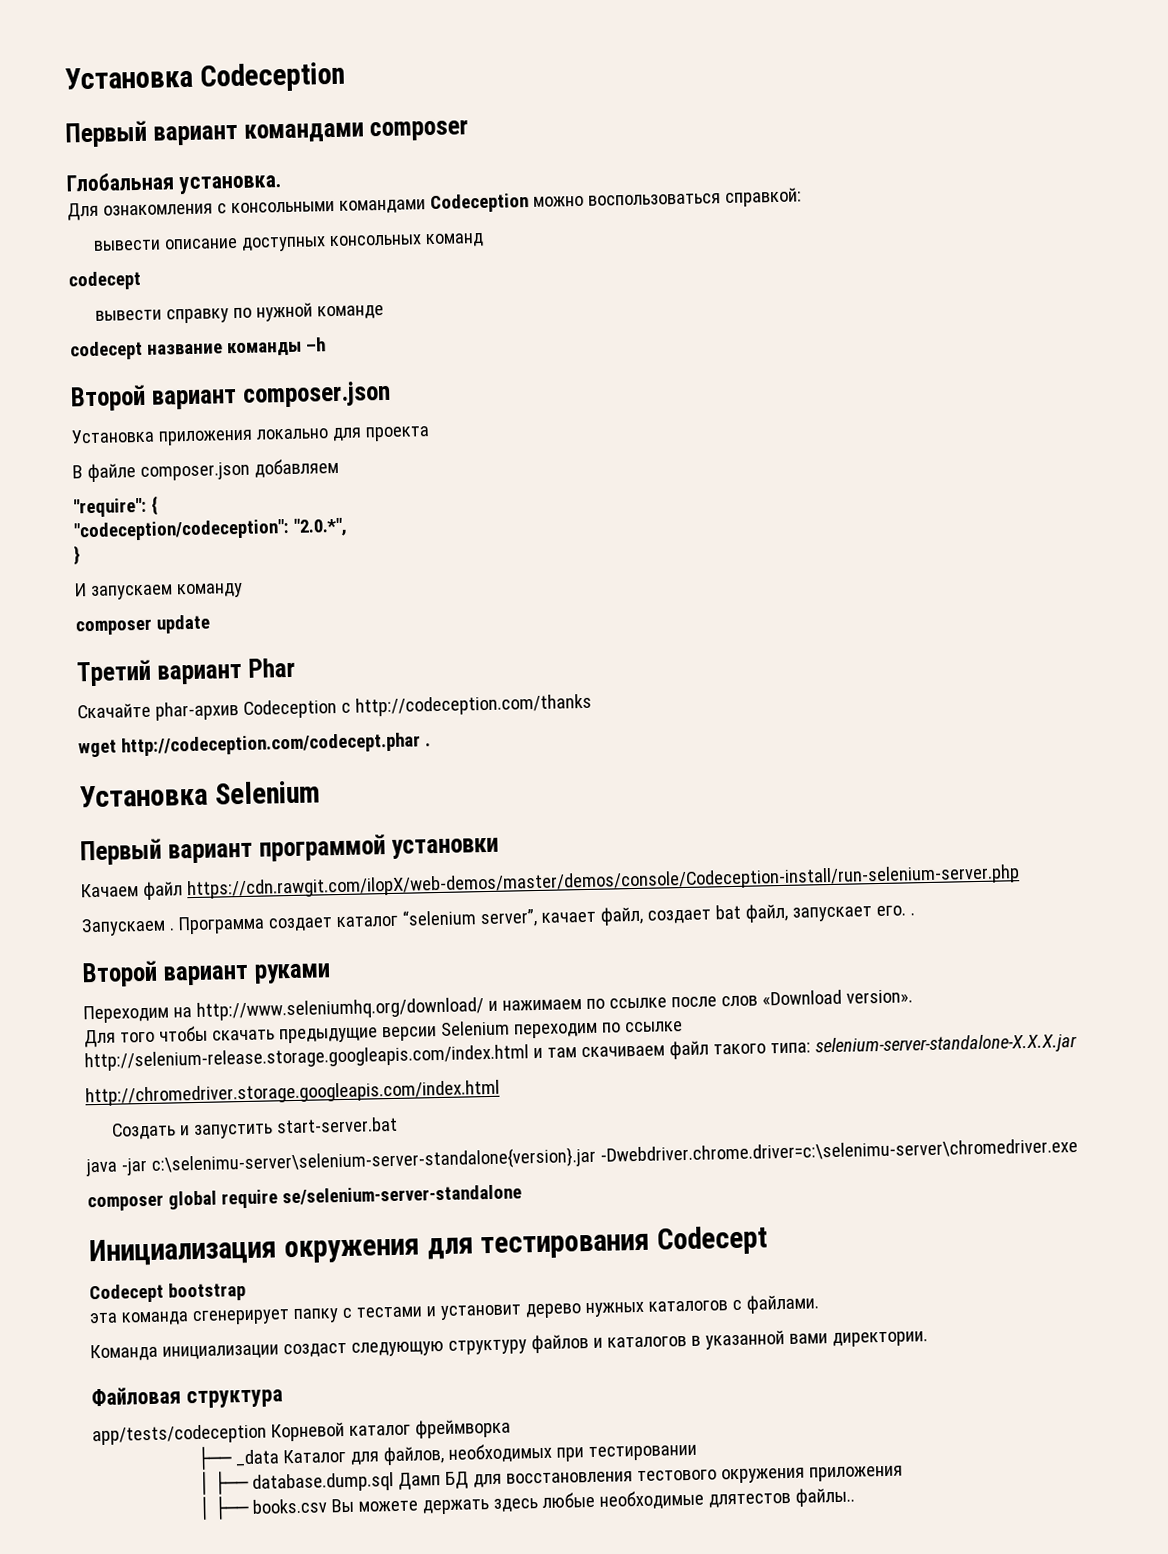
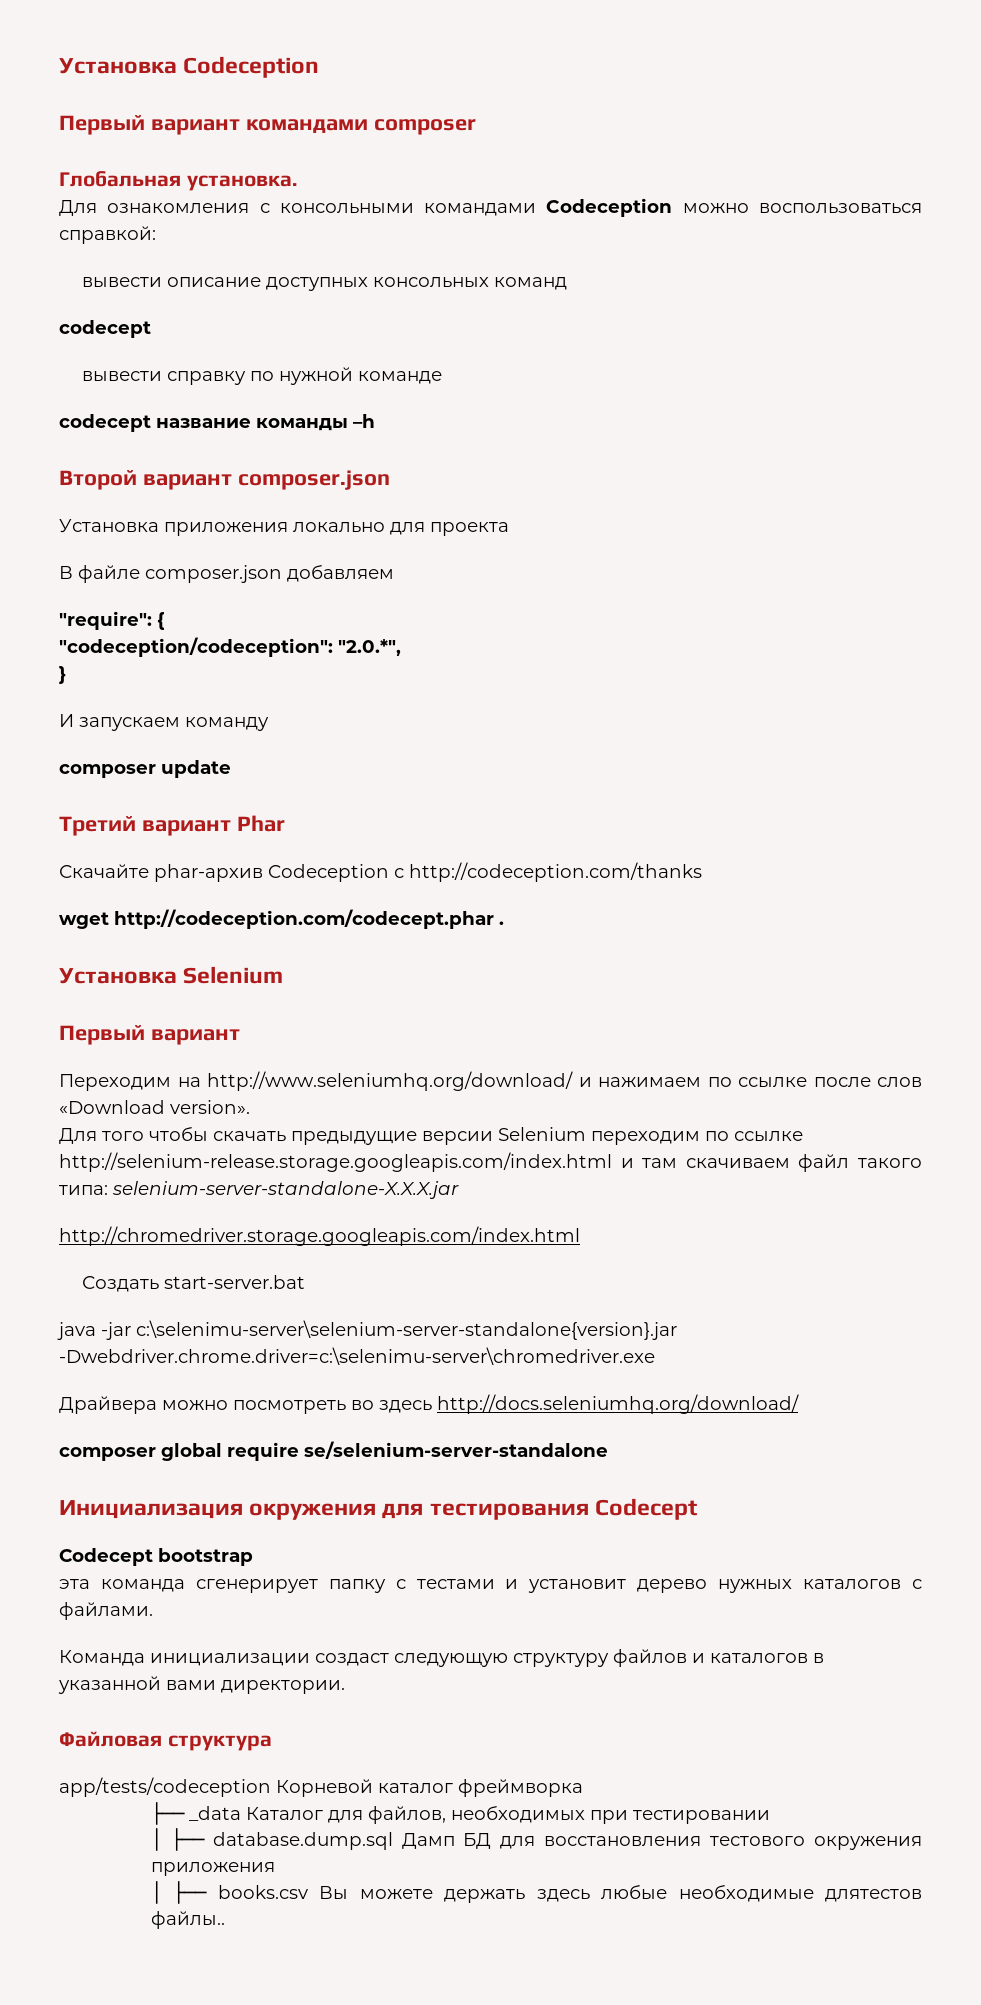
[258,834,500,862] [81,864,1020,901] [81,903,915,937] [82,960,331,988] программой установки // Качаем файл https://cdn.rawgit.com/ilopX/web-demos/master/demos/console/Codeception-install/run-selenium-server.php // Запускаем . Программа создает каталог “selenium server”, качает файл, создает bat файл, запускает его. . // Второй вариант руками -> (240, 1037) none
[180,1123,274,1140] и запустить -> (159, 1284) none
(1078, 1150) none -> [59,1394,799,1414] // Драйвера можно посмотреть во здесь http://docs.seleniumhq.org/download/

